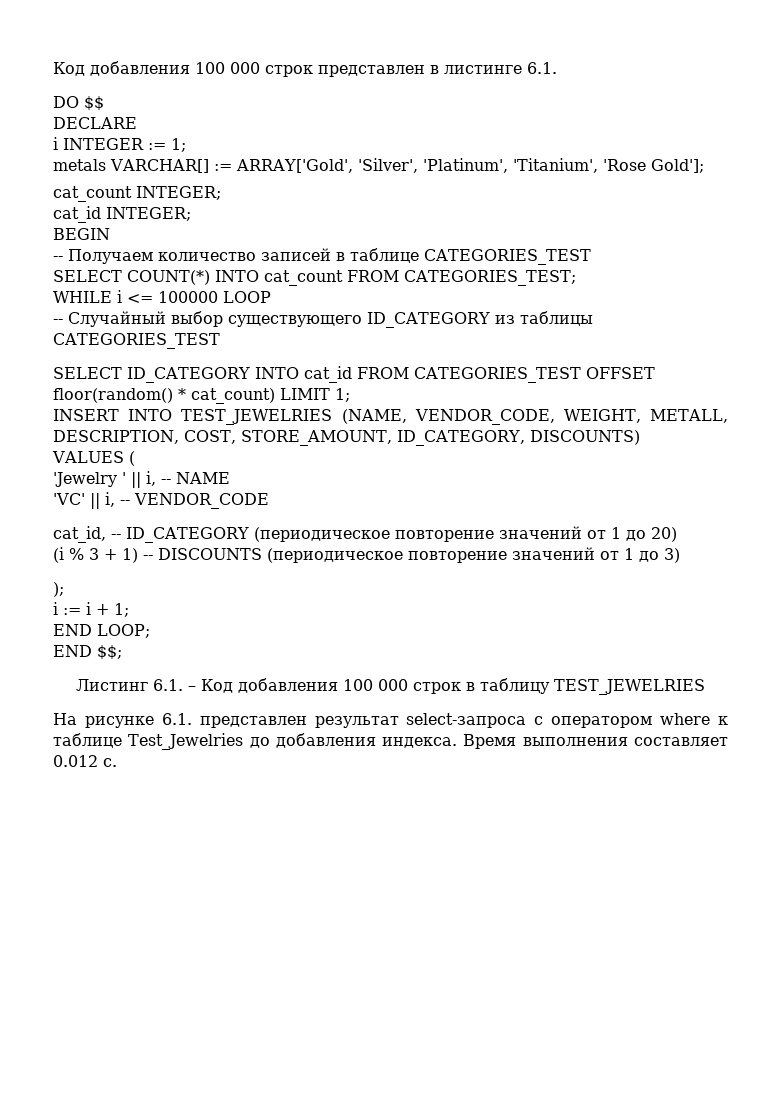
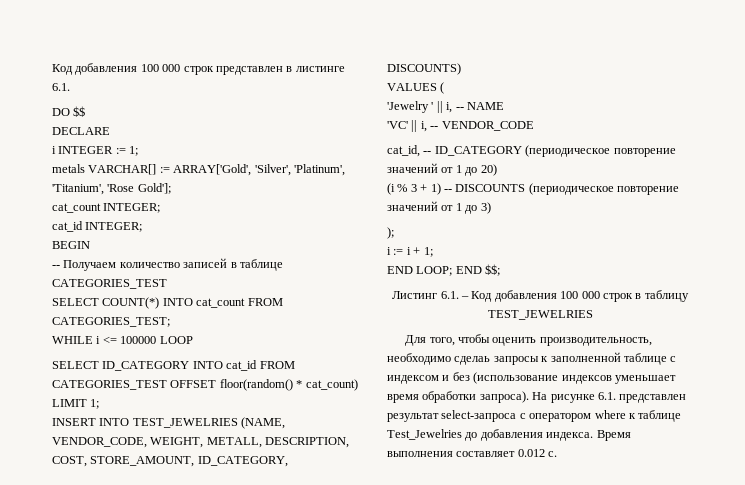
[53,311,593,328] [53,333,220,349] // -- Случайный выбор существующего ID_CATEGORY из таблицы CATEGORIES_TEST -> (193, 340) none
(150, 631) // -> (453, 271) none
(705, 687) none -> [405,334,652,346] [387,352,677,365] [387,372,676,384] [387,391,529,403] Для того, чтобы оценить производительность, необходимо сделаь запросы к заполненной таблице с индексом и без (использование индексов уменьшает время обработки запроса).

